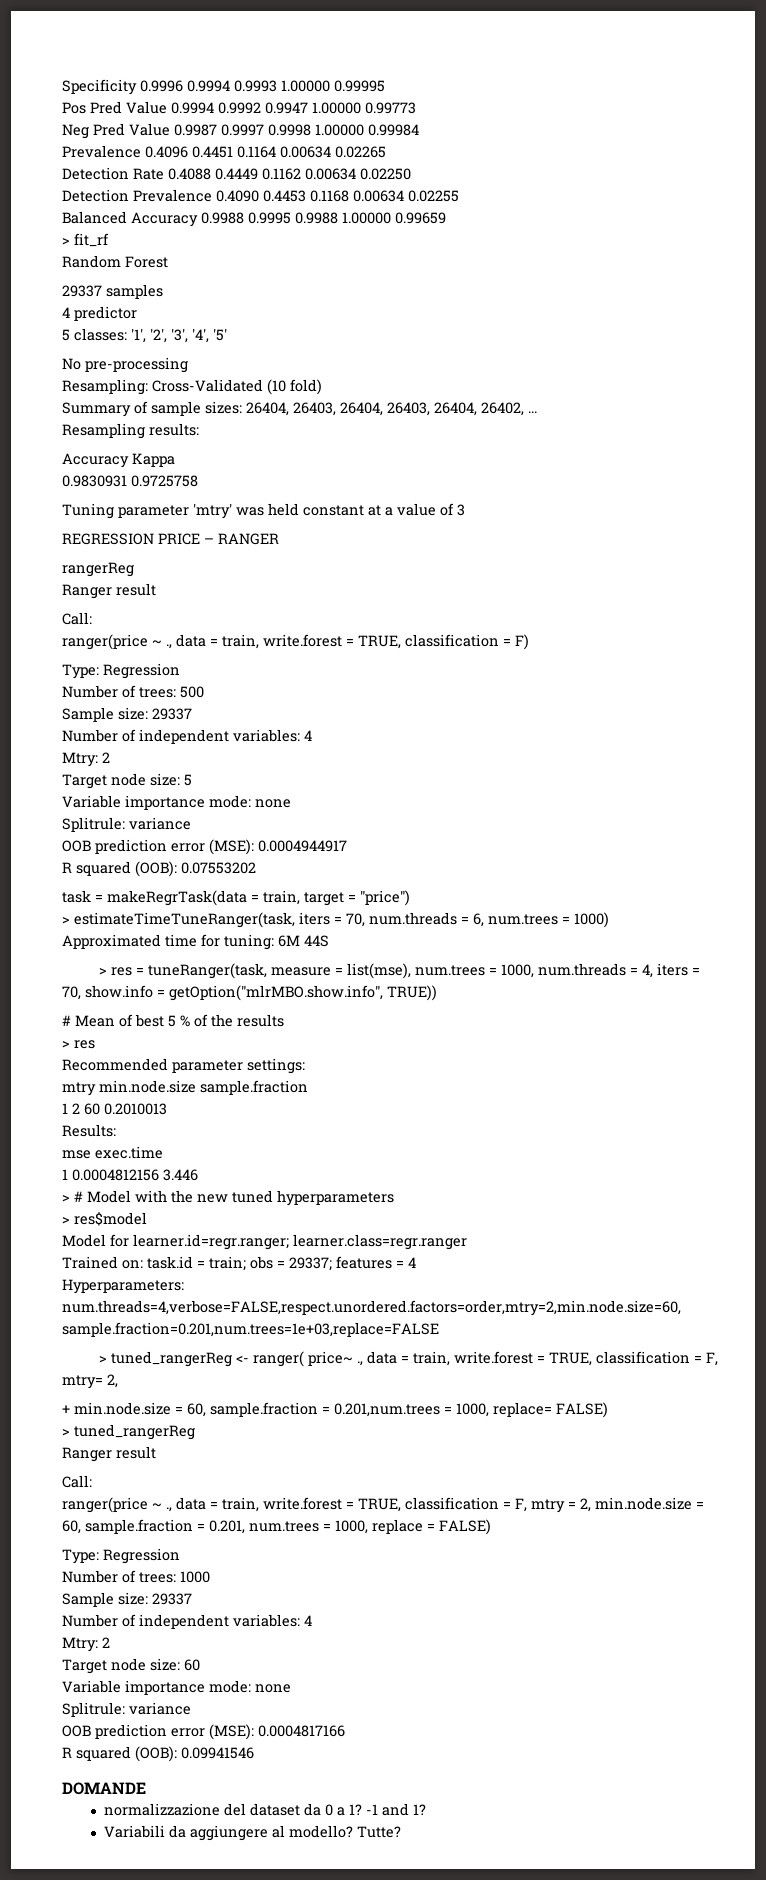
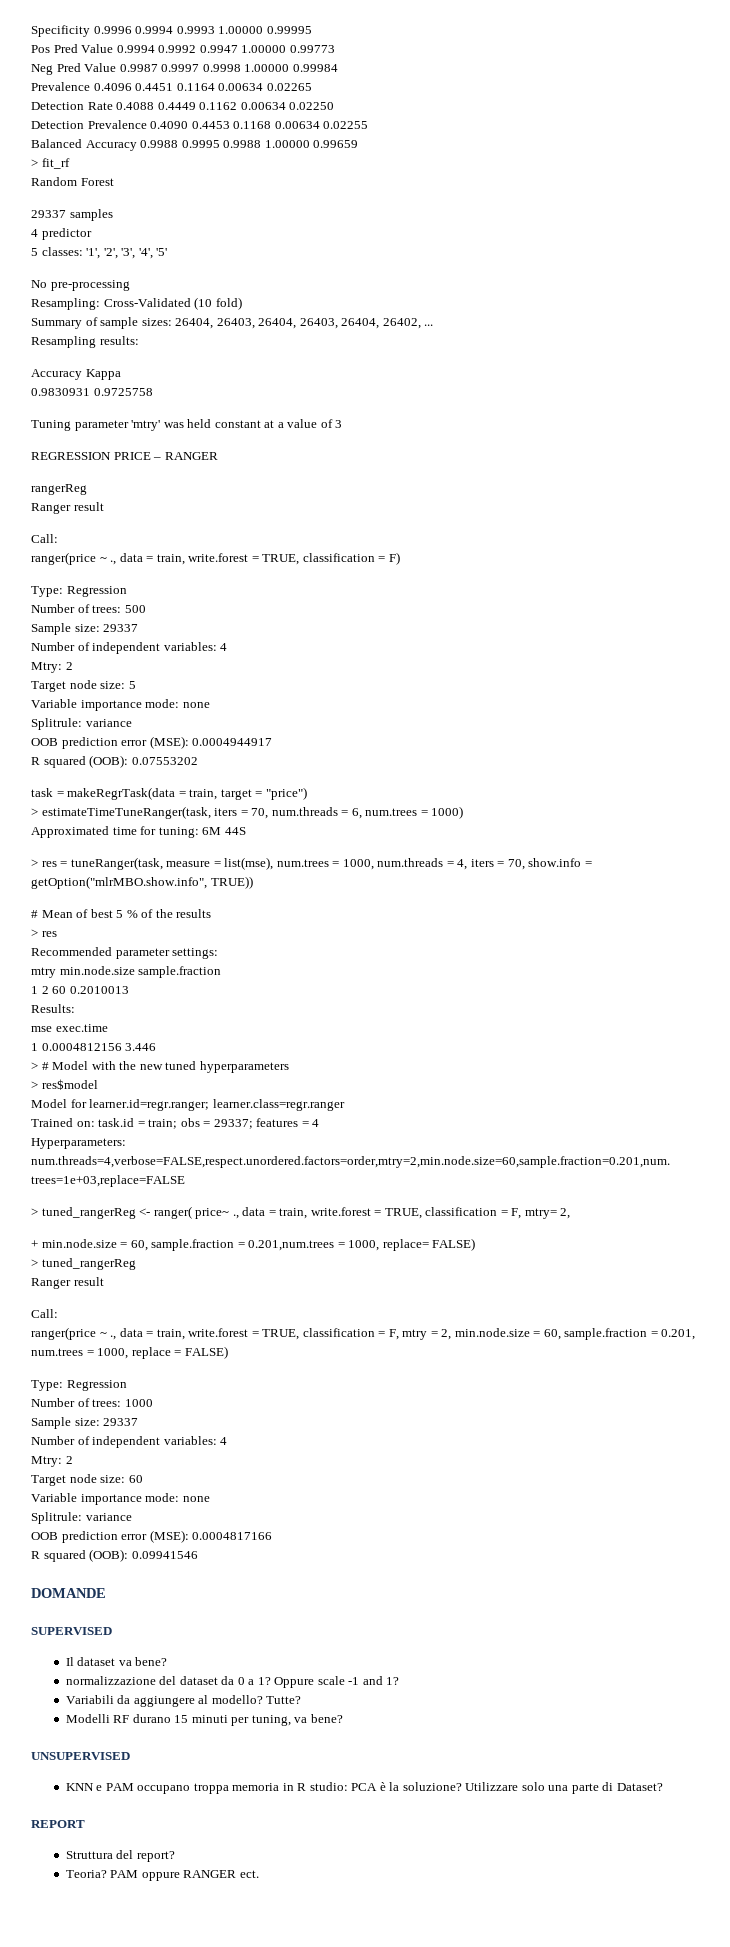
(146, 1788) none -> [31,1627,112,1635] [65,1657,168,1666] // SUPERVISED // Il dataset va bene?
(362, 1809) none -> [274,1676,345,1688] Oppure scale
(401, 1832) none -> [65,1714,343,1726] [31,1752,130,1760] [65,1782,663,1794] [31,1820,85,1828] [65,1850,175,1862] [65,1870,259,1881] // Modelli RF durano 15 minuti per tuning, va bene? // UNSUPERVISED // KNN e PAM occupano troppa memoria in R studio: PCA è la soluzione? Utilizzare solo una parte di Dataset? // REPORT // Struttura del report? // Teoria? PAM oppure RANGER ect.

